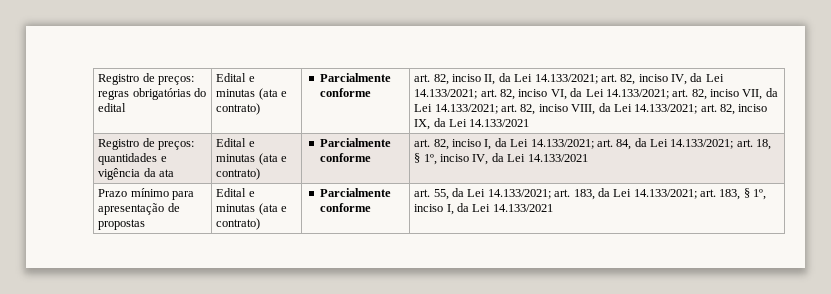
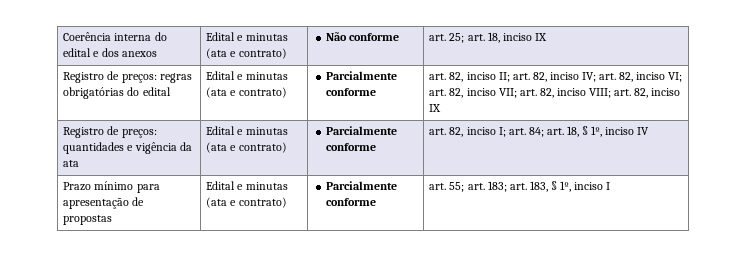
(98, 79) none -> [63,32,167,41] [63,48,157,57] [206,32,288,41] [206,48,287,59] [325,32,400,41] [429,32,547,43] Coerência interna do edital e dos anexos | Edital e minutas (ata e contrato) | Não conforme | art. 25; art. 18, inciso IX //
[484,73,724,85] [414,88,778,100] [414,103,768,115] [414,118,530,130] II, da Lei 14.133/2021; art. 82, inciso IV, da Lei 14.133/2021; art. 82, inciso VI, da Lei 14.133/2021; art. 82, inciso VII, da Lei 14.133/2021; art. 82, inciso VIII, da Lei 14.133/2021; art. 82, inciso IX, da Lei 14.133/2021 -> [498,72,683,82] [429,88,681,98] [429,104,442,112] II; art. 82, inciso IV; art. 82, inciso VI; art. 82, inciso VII; art. 82, inciso VIII; art. 82, inciso IX
[484,138,734,150] I, da Lei 14.133/2021; art. 84, da Lei 14.133/2021; -> [498,127,544,137] I; art. 84;
[472,153,588,165] IV, da Lei 14.133/2021 -> [637,127,650,135] IV
[433,188,697,200] 55, da Lei 14.133/2021; art. 183, da Lei 14.133/2021; -> [449,181,507,192] 55; art. 183;
[446,203,553,215] I, da Lei 14.133/2021 -> [606,182,611,190] I

